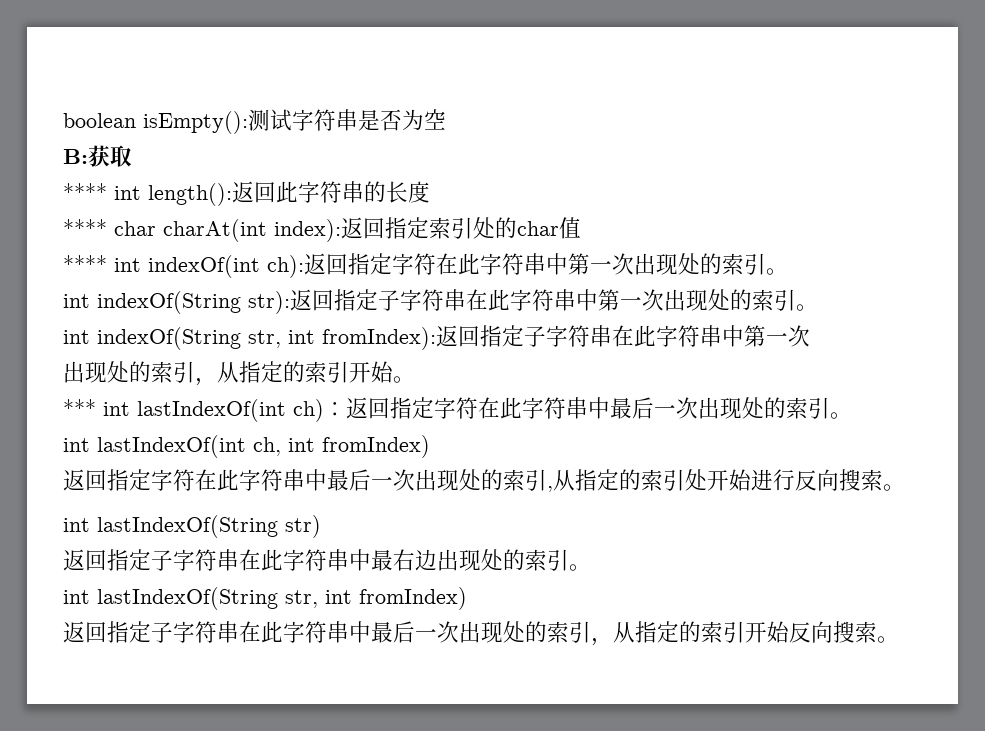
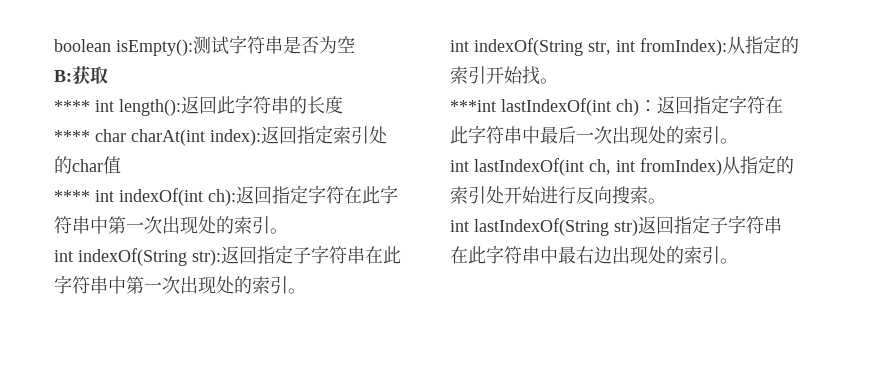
[436,325,810,347] [63,361,415,386] [63,399,130,416] 返回指定子字符串在此字符串中第一次 // 出现处的索引，从指定的索引开始。 // *** int -> [727,35,799,54] [450,66,558,85] [450,100,496,112] 从指定的索引开始找。 // ***int
[63,469,553,492] // 返回指定字符在此字符串中最后一次出现处的索引, -> (722, 167) none
(321, 526) // -> (638, 227) none
[63,587,467,610] [63,621,899,646] // int lastIndexOf(String str, int fromIndex) // 返回指定子字符串在此字符串中最后一次出现处的索引，从指定的索引开始反向搜索。 -> (738, 261) none

